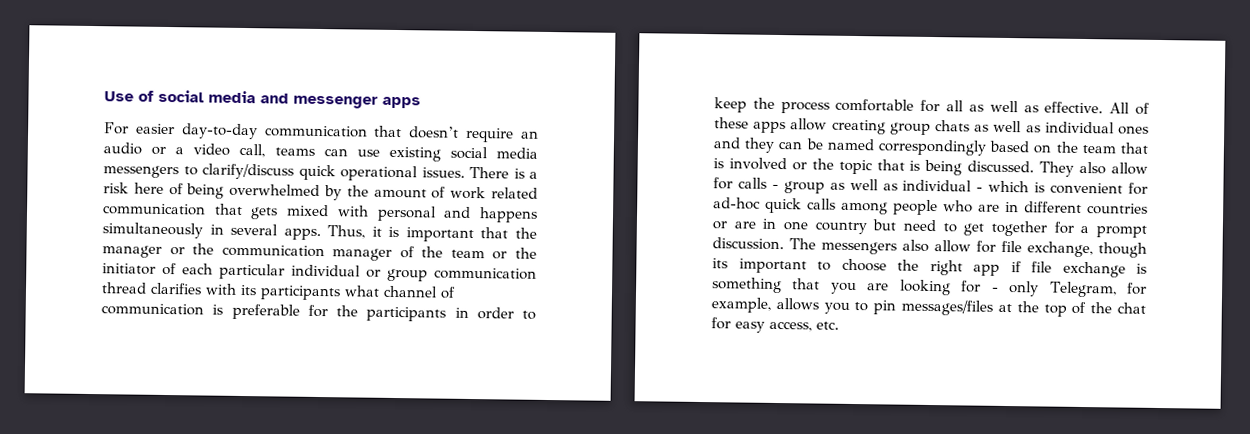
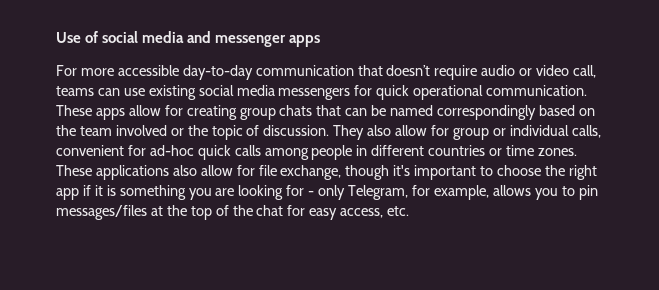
[135,123,175,135] easier -> [80,65,179,76] more accessible
[520,130,539,139] an -> (478, 72) none
[175,147,185,155] a -> (533, 72) none
[183,163,538,182] [103,182,538,201] [102,203,538,223] [102,222,537,243] [102,243,537,261] [102,262,537,282] [101,282,456,301] [101,303,536,322] [714,97,1150,115] [714,117,749,129] to clarify/discuss quick operational issues. There is a risk here of being overwhelmed by the amount of work related communication that gets mixed with personal and happens simultaneously in several apps. Thus, it is important that the manager or the communication manager of the team or the initiator of each particular individual or group communication thread clarifies with its participants what channel of communication is preferable for the participants in order to keep the process comfortable for all as well as effective. All of these -> [354,85,588,100] [56,105,92,116] for quick operational communication. These
(828, 124) none -> [164,105,183,116] for
[974,120,1149,135] [713,137,776,153] as well as individual ones and they -> [316,105,342,116] that
[1120,142,1149,154] [713,158,724,169] that is -> (112, 131) none
[876,159,1148,177] [713,177,1046,194] that is being discussed. They also allow for calls - group as well as individual - which is -> [246,125,601,140] of discussion. They also allow for group or individual calls,
[943,200,1000,213] who are -> (353, 152) none
[733,218,1147,238] [712,237,897,255] are in one country but need to get together for a prompt discussion. The messengers -> [506,145,577,156] [56,165,169,180] time zones. These applications
[712,258,728,269] its -> [393,165,411,176] it's
[1031,261,1126,278] file exchange -> [94,185,103,196] it
[792,278,821,290] that -> (186, 192) none

